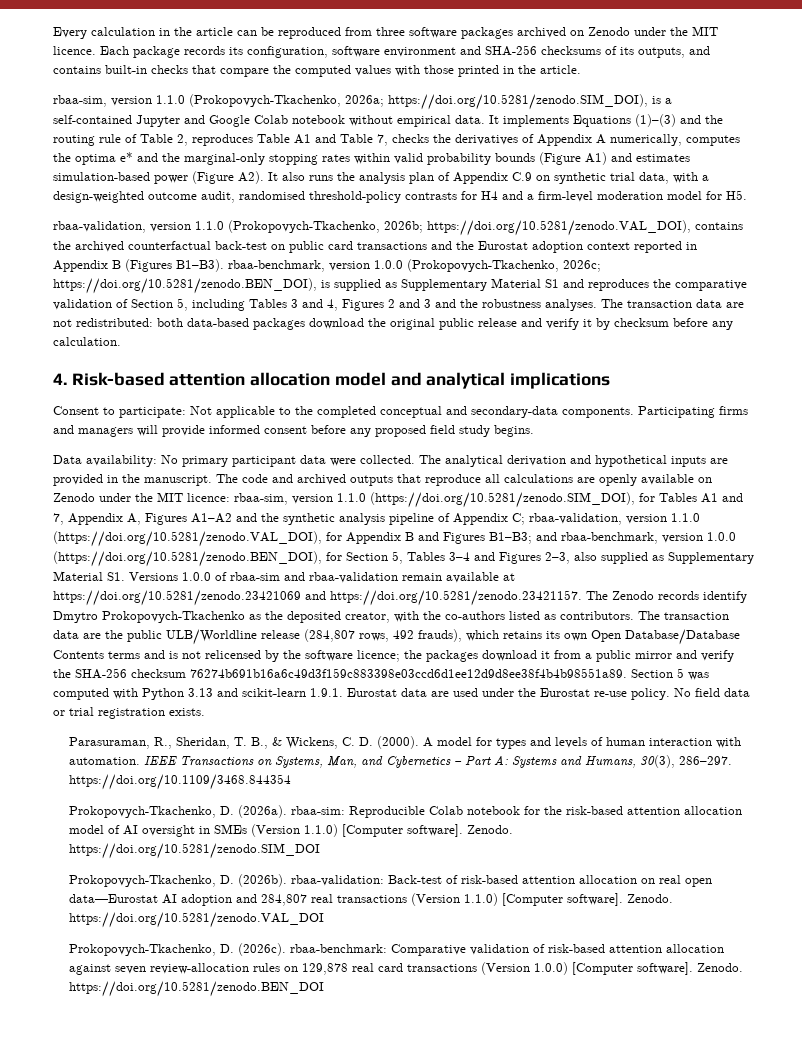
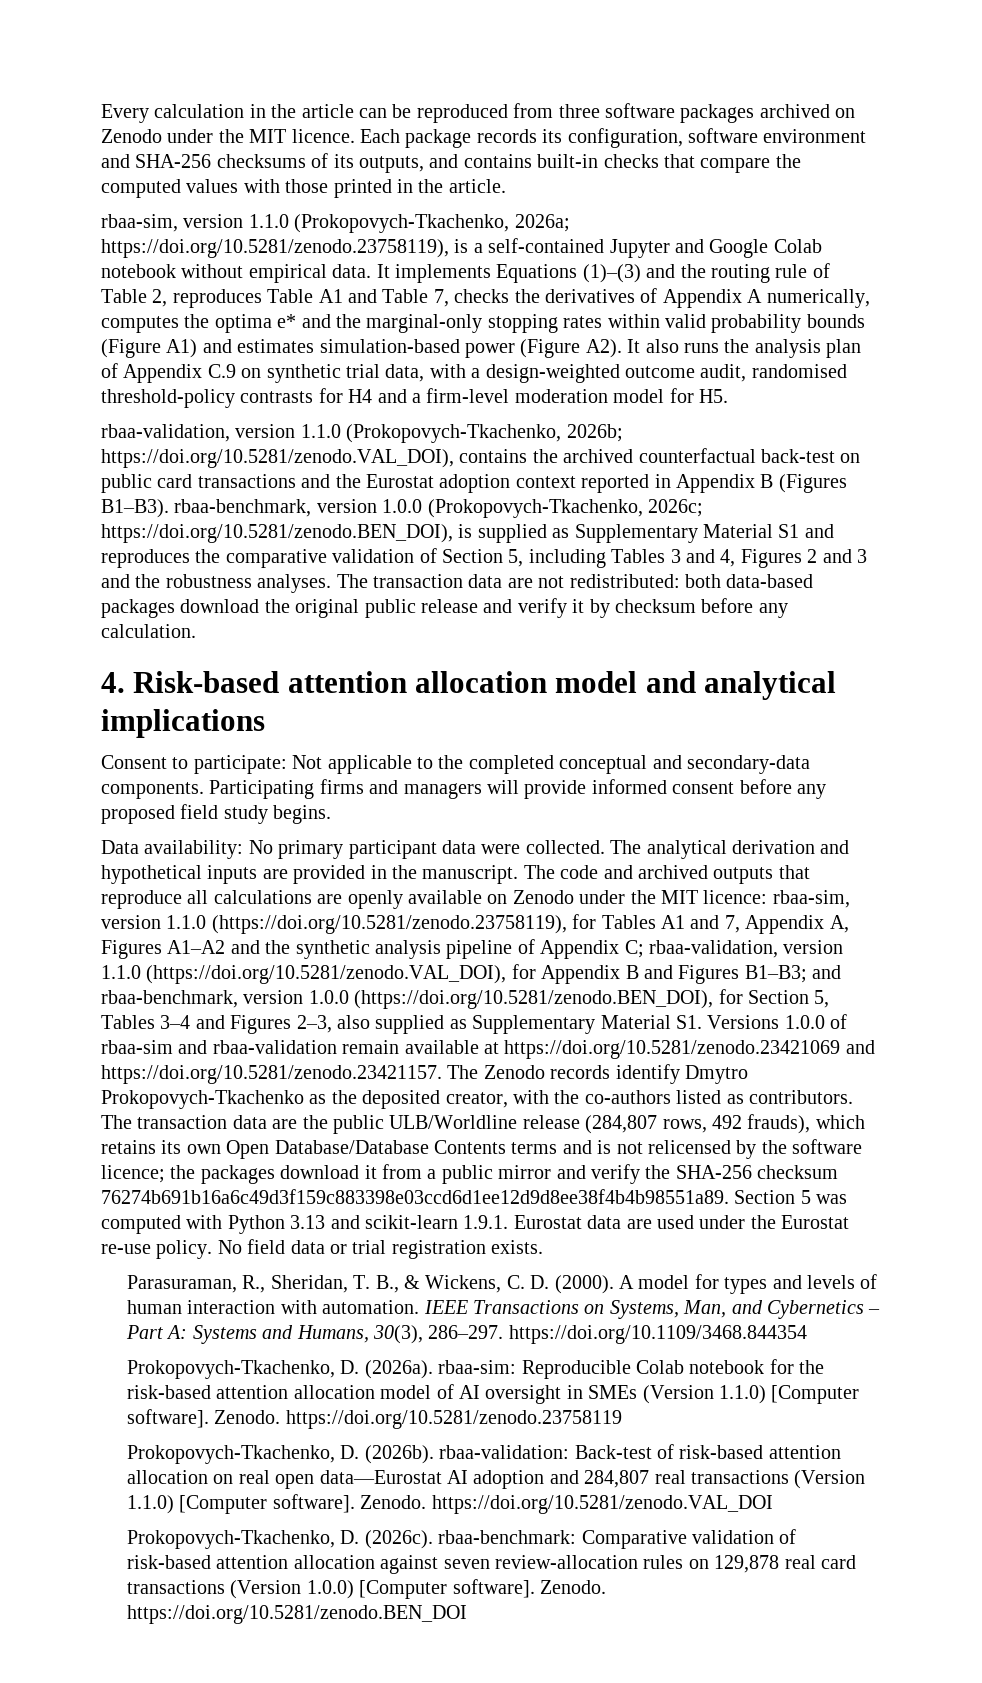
[388,94,648,110] https://doi.org/10.5281/zenodo.SIM_DOI), -> [101,239,449,258] https://doi.org/10.5281/zenodo.23758119),
[370,492,635,508] (https://doi.org/10.5281/zenodo.SIM_DOI), -> [211,915,567,934] (https://doi.org/10.5281/zenodo.23758119),
[68,843,320,859] https://doi.org/10.5281/zenodo.SIM_DOI -> [285,1410,622,1429] https://doi.org/10.5281/zenodo.23758119

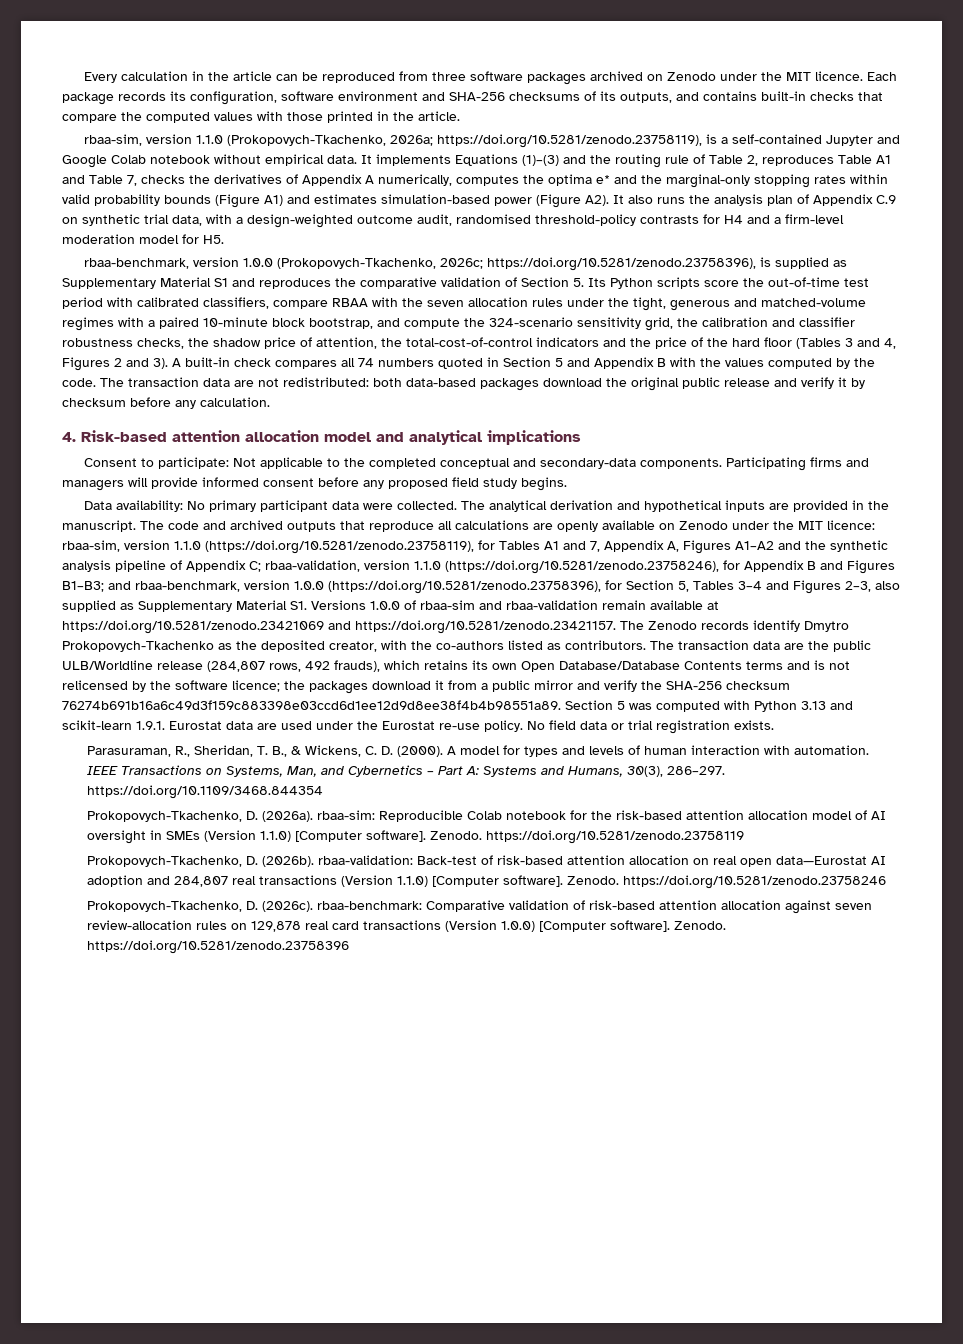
[101,424,623,443] [101,448,861,468] [101,474,847,493] [101,499,169,518] rbaa-validation, version 1.1.0 (Prokopovych-Tkachenko, 2026b; https://doi.org/10.5281/zenodo.VAL_DOI), contains the archived counterfactual back-test on public card transactions and the Eurostat adoption context reported in Appendix B (Figures B1–B3). -> (224, 239) none
[101,524,453,543] https://doi.org/10.5281/zenodo.BEN_DOI), -> [486,257,756,271] https://doi.org/10.5281/zenodo.23758396),
[508,549,666,568] 5, including Tables -> [573,277,869,289] [62,297,866,311] [62,317,855,331] [62,337,841,349] 5. Its Python scripts score the out-of-time test period with calibrated classifiers, compare RBAA with the seven allocation rules under the tight, generous and matched-volume regimes with a paired 10-minute block bootstrap, and compute the 324-scenario sensitivity grid, the calibration and classifier robustness checks, the shadow price of attention, the total-cost-of-control indicators and the price of the hard floor (Tables
[856,549,867,563] [101,574,332,593] 3 and the robustness analyses. -> [153,357,875,369] [62,378,96,387] 3). A built-in check compares all 74 numbers quoted in Section 5 and Appendix B with the values computed by the code.
[146,965,507,984] (https://doi.org/10.5281/zenodo.VAL_DOI), -> [445,560,719,574] (https://doi.org/10.5281/zenodo.23758246),
[354,990,714,1009] (https://doi.org/10.5281/zenodo.BEN_DOI), -> [328,580,601,594] (https://doi.org/10.5281/zenodo.23758396),
[431,1495,773,1514] https://doi.org/10.5281/zenodo.VAL_DOI -> [623,875,887,889] https://doi.org/10.5281/zenodo.23758246
[126,1605,467,1624] https://doi.org/10.5281/zenodo.BEN_DOI -> [87,940,350,954] https://doi.org/10.5281/zenodo.23758396

